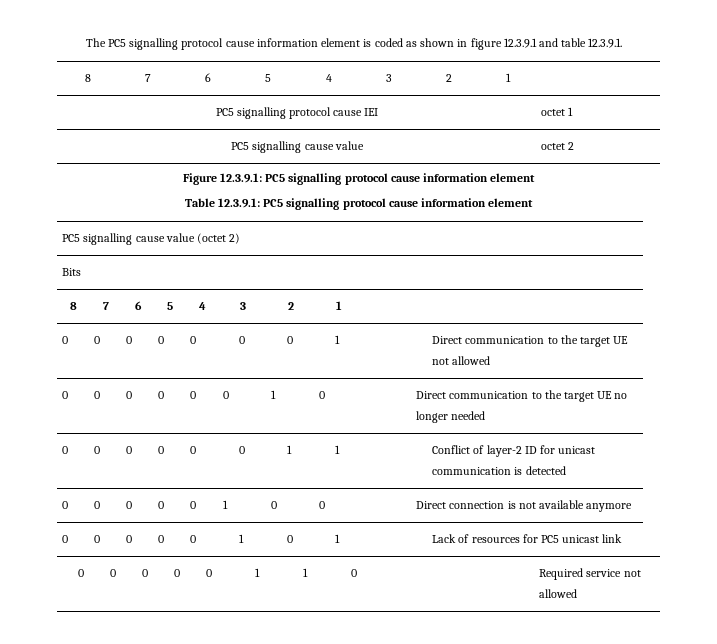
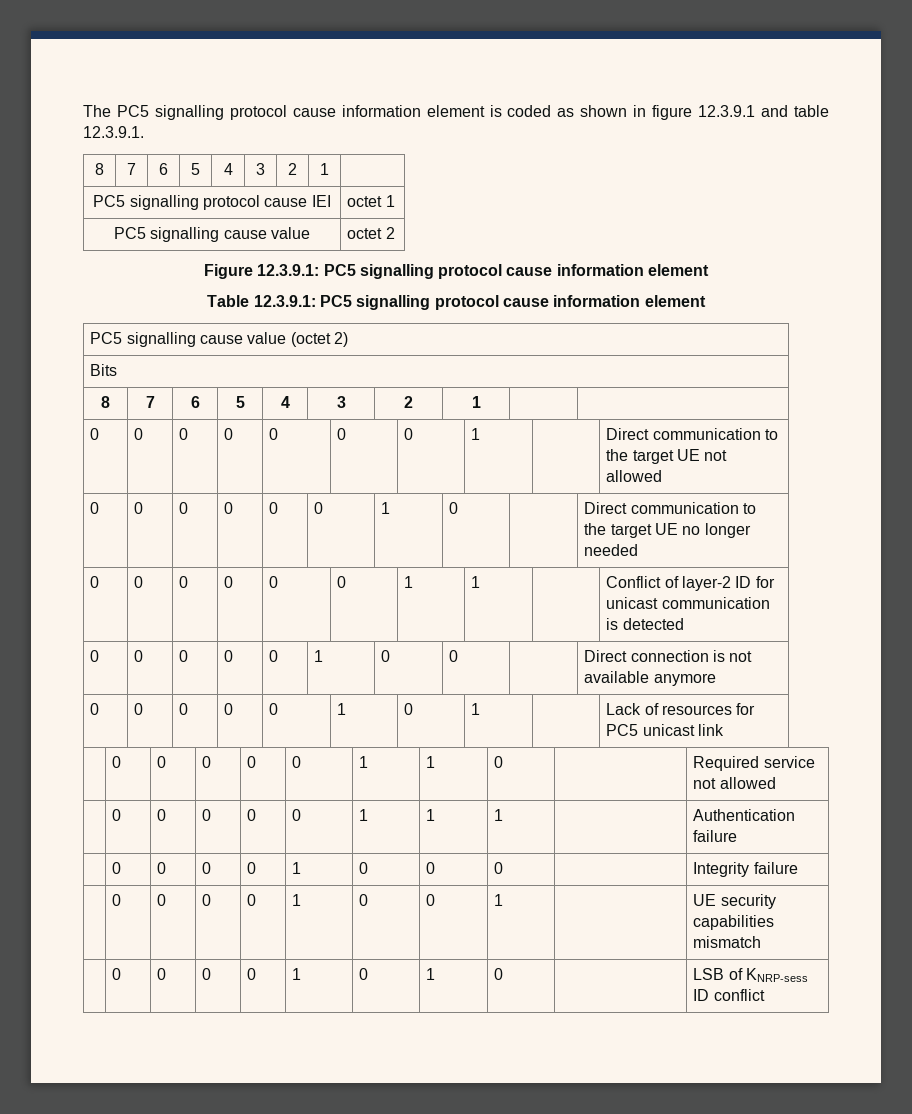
(578, 593) none -> [112,809,122,821] [157,809,167,821] [202,809,212,821] [247,809,257,821] [292,809,302,821] [359,809,369,821] [426,809,436,821] [494,809,504,821] [693,809,796,821] [693,830,738,842] [112,862,122,874] [157,862,167,874] [202,862,212,874] [247,862,257,874] [292,862,302,874] [359,862,369,874] [426,862,436,874] [494,862,504,874] [693,862,798,877] [112,894,122,906] [157,894,167,906] [202,894,212,906] [247,894,257,906] [292,894,302,906] [359,894,369,906] [426,894,436,906] [494,894,504,906] [693,894,776,909] [693,915,775,930] [693,936,762,948] [112,968,122,980] [157,968,167,980] [202,968,212,980] [247,968,257,980] [292,968,302,980] [359,968,369,980] [426,968,436,980] [494,968,504,980] [693,968,808,982] [693,989,765,1001] // | 0 | 0 | 0 | 0 | 0 | 1 | 1 | 1 | | Authentication failure // | 0 | 0 | 0 | 0 | 1 | 0 | 0 | 0 | | Integrity failure // | 0 | 0 | 0 | 0 | 1 | 0 | 0 | 1 | | UE security capabilities mismatch // | 0 | 0 | 0 | 0 | 1 | 0 | 1 | 0 | | LSB of KNRP-sess ID conflict

